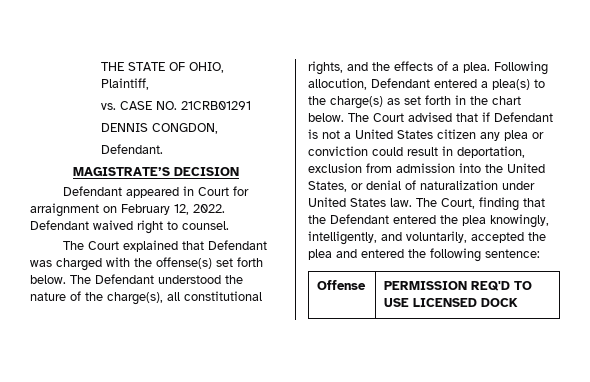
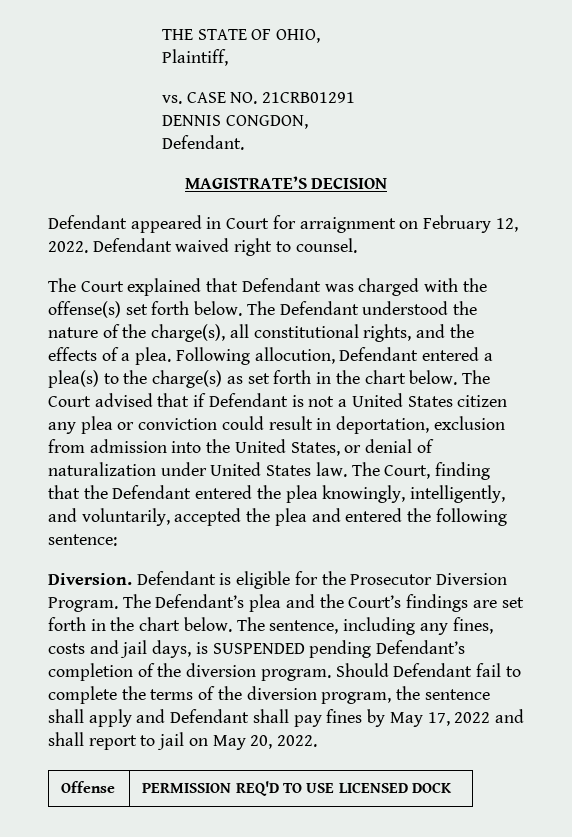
(540, 253) none -> [48,571,508,589] [48,594,524,612] [48,617,493,635] [48,640,466,658] [48,663,521,681] [48,686,490,704] [48,709,524,727] [48,732,318,750] // Diversion. Defendant is eligible for the Prosecutor Diversion Program. The Defendant’s plea and the Court’s findings are set forth in the chart below. The sentence, including any fines, costs and jail days, is SUSPENDED pending Defendant’s completion of the diversion program. Should Defendant fail to complete the terms of the diversion program, the sentence shall apply and Defendant shall pay fines by May 17, 2022 and shall report to jail on May 20, 2022.

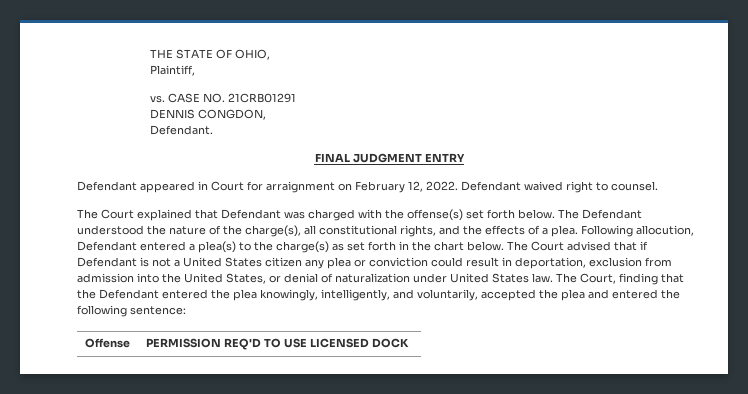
[184,176,388,189] MAGISTRATE’S DECISION -> [314,153,465,163] FINAL JUDGMENT ENTRY
[48,571,508,589] [48,594,524,612] [48,617,493,635] [48,640,466,658] [48,663,521,681] [48,686,490,704] [48,709,524,727] [48,732,318,750] // Diversion. Defendant is eligible for the Prosecutor Diversion Program. The Defendant’s plea and the Court’s findings are set forth in the chart below. The sentence, including any fines, costs and jail days, is SUSPENDED pending Defendant’s completion of the diversion program. Should Defendant fail to complete the terms of the diversion program, the sentence shall apply and Defendant shall pay fines by May 17, 2022 and shall report to jail on May 20, 2022. -> (186, 310) none

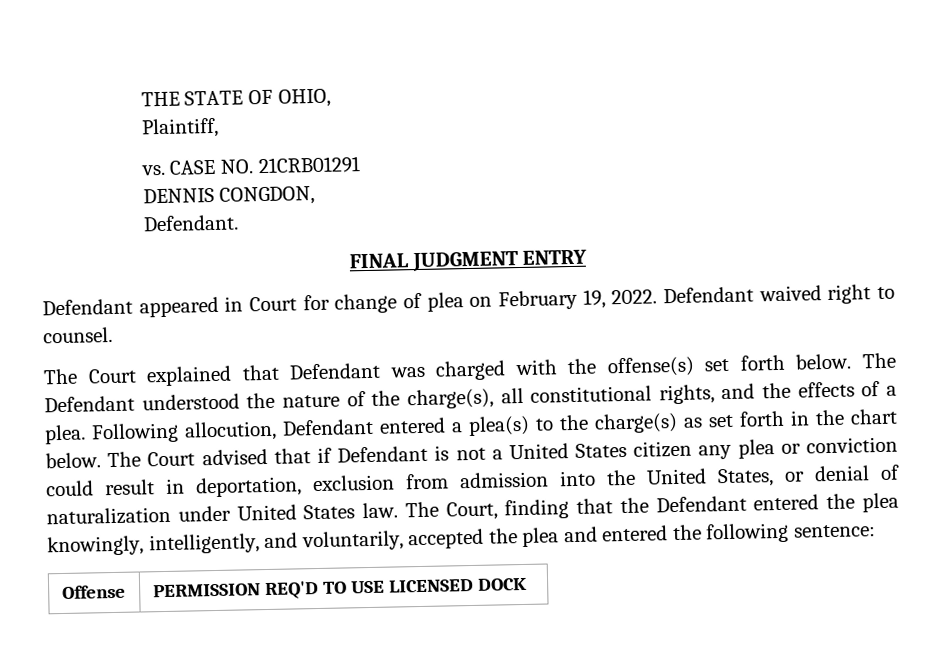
[266,181,335,193] arraignment -> [334,292,464,314] change of plea
[408,181,423,192] 12, -> [582,289,606,309] 19,

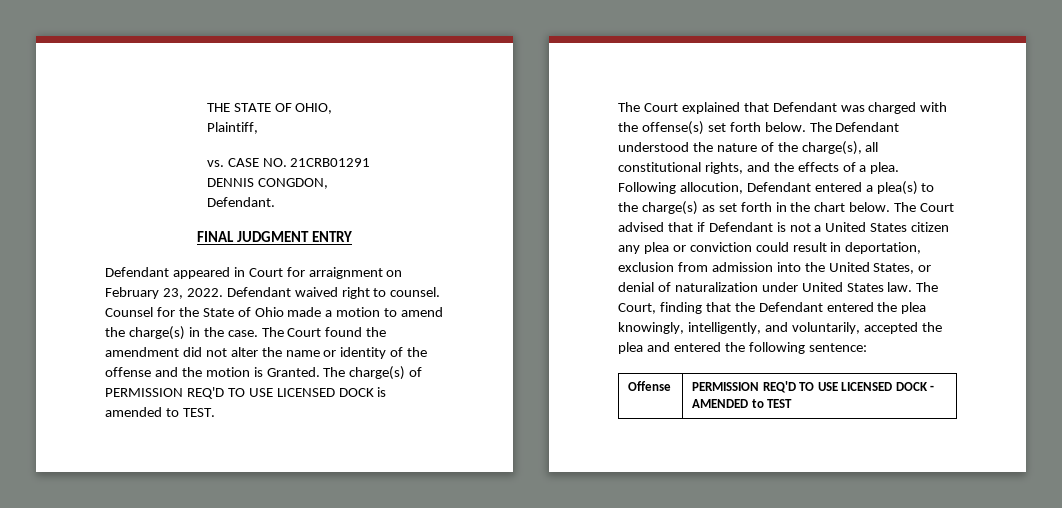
[334,292,464,314] change of plea -> [308,267,383,279] arraignment
[582,289,606,309] 19, -> [162,288,183,299] 23,
(113, 335) none -> [105,307,444,317] [105,326,387,340] [105,347,428,359] [105,366,423,380] [105,387,387,399] [105,407,215,417] Counsel for the State of Ohio made a motion to amend the charge(s) in the case. The Court found the amendment did not alter the name or identity of the offense and the motion is Granted. The charge(s) of PERMISSION REQ'D TO USE LICENSED DOCK is amended to TEST.
(527, 584) none -> [930,385,935,391] [692,399,793,408] - AMENDED to TEST

